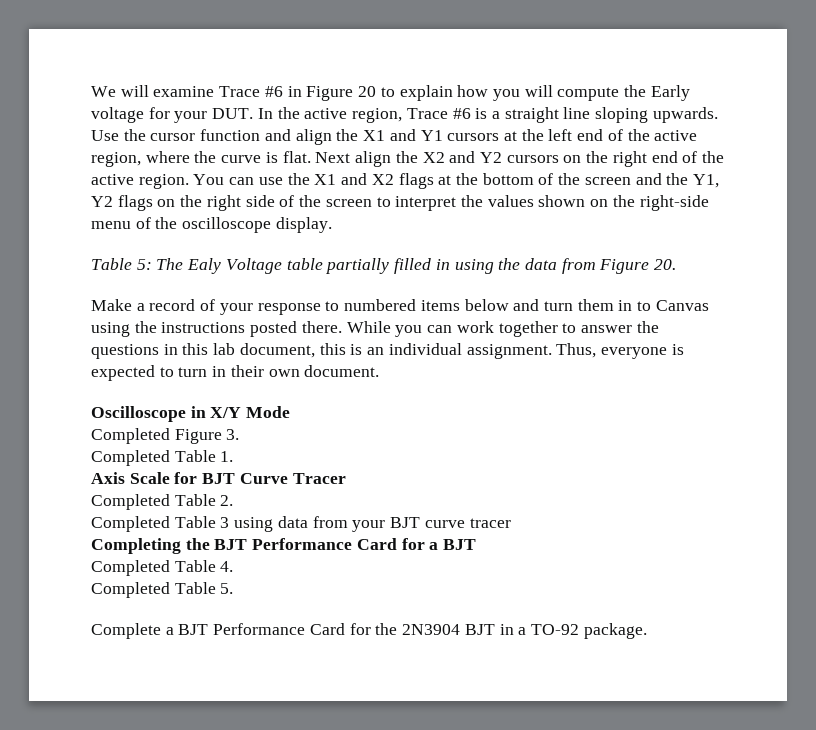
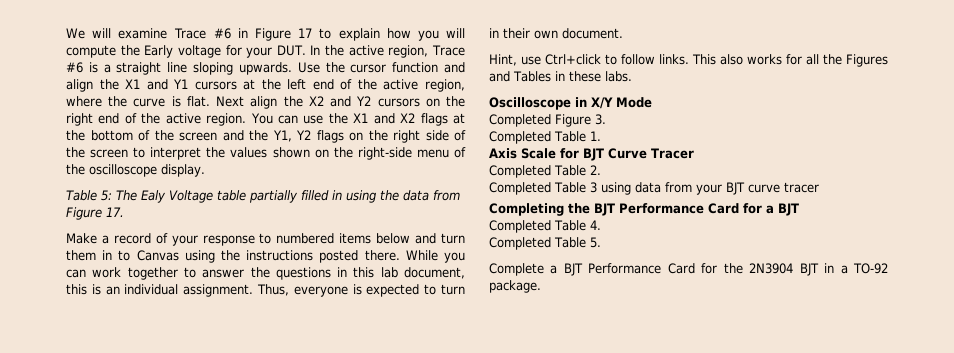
[358,86,377,97] 20 -> [298,28,313,38] 17
[654,259,677,270] 20. -> [106,207,124,217] 17.
(380, 371) none -> [489,54,888,67] [489,71,632,82] // Hint, use Ctrl+click to follow links. This also works for all the Figures and Tables in these labs.

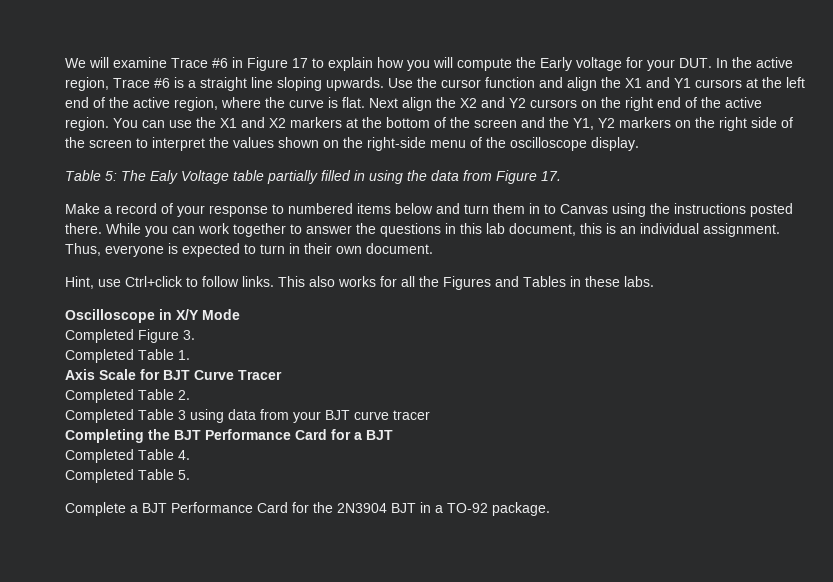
[420,113,448,126] flags -> [290,117,342,128] markers
[316,130,344,143] flags -> [619,117,671,128] markers

